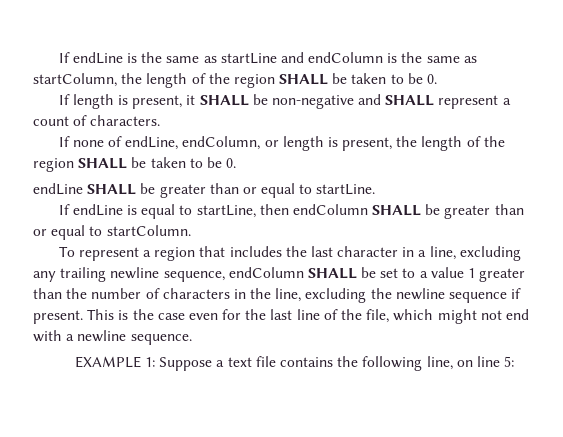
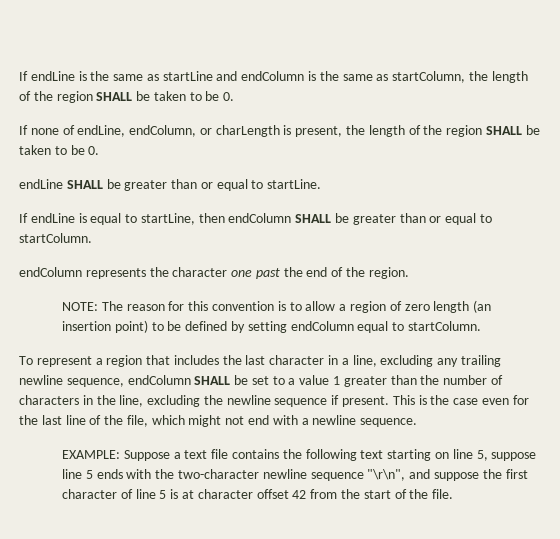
[58,94,511,109] [33,115,161,126] // If length is present, it SHALL be non-negative and SHALL represent a count of characters. -> (235, 96) none
[282,136,324,151] length -> [215,125,280,137] charLength
(191, 230) none -> [19,267,409,279] [62,300,492,313] [62,320,481,333] // endColumn represents the character one past the end of the region. // NOTE: The reason for this convention is to allow a region of zero length (an insertion point) to be defined by setting endColumn equal to startColumn.
[74,356,156,368] EXAMPLE 1: -> [62,450,121,459] EXAMPLE:
[426,356,515,370] line, on line 5: -> [360,449,537,461] [62,469,528,481] [62,489,454,499] text starting on line 5, suppose line 5 ends with the two-character newline sequence "\r\n", and suppose the first character of line 5 is at character offset 42 from the start of the file.

